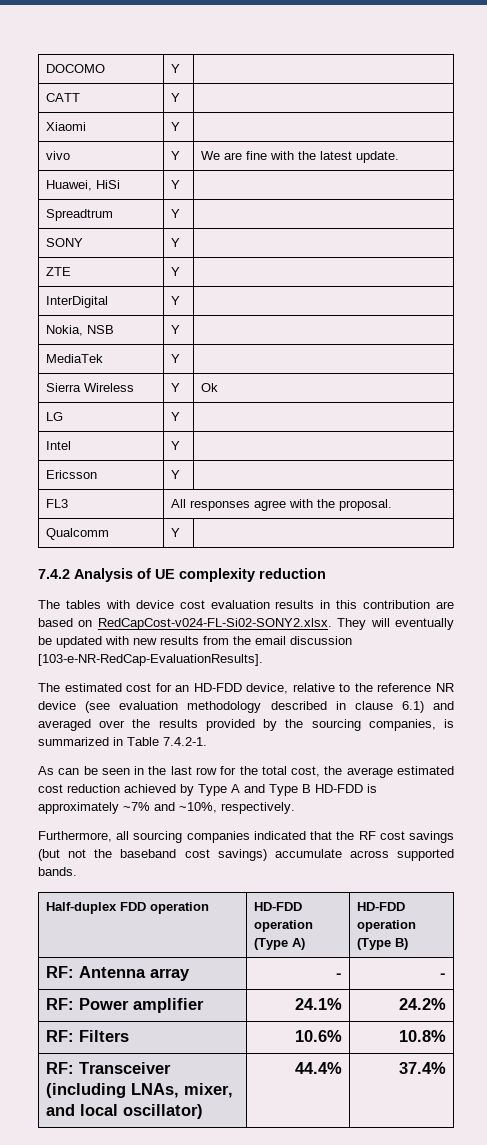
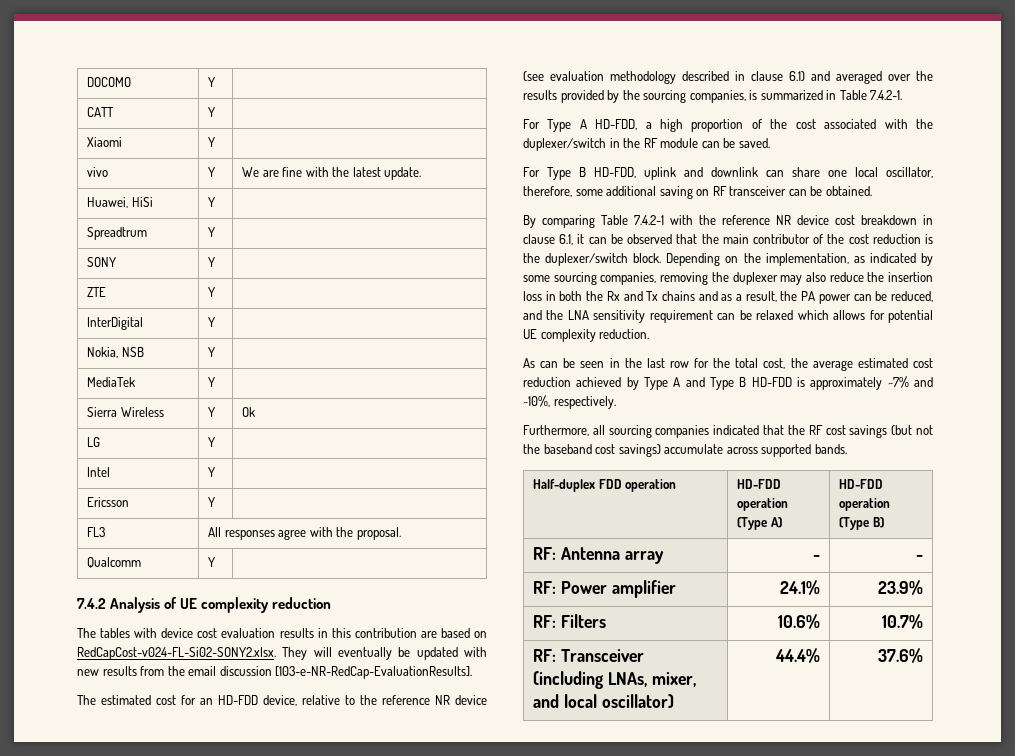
(207, 741) none -> [523,119,933,132] [523,138,770,151] [523,167,934,180] [523,186,872,199] [523,215,933,228] [523,234,933,245] [523,253,933,266] [523,272,933,285] [523,291,933,304] [523,310,933,323] [523,329,650,342] // For Type A HD-FDD, a high proportion of the cost associated with the duplexer/switch in the RF module can be saved. // For Type B HD-FDD, uplink and downlink can share one local oscillator, therefore, some additional saving on RF transceiver can be obtained. // By comparing Table 7.4.2-1 with the reference NR device cost breakdown in clause 6.1, it can be observed that the main contributor of the cost reduction is the duplexer/switch block. Depending on the implementation, as indicated by some sourcing companies, removing the duplexer may also reduce the insertion loss in both the Rx and Tx chains and as a result, the PA power can be reduced, and the LNA sensitivity requirement can be relaxed which allows for potential UE complexity reduction.
[399,998,447,1010] 24.2% -> [877,580,923,595] 23.9%
[399,1030,447,1042] 10.8% -> [881,614,923,629] 10.7%
[399,1062,447,1074] 37.4% -> [877,648,923,663] 37.6%

